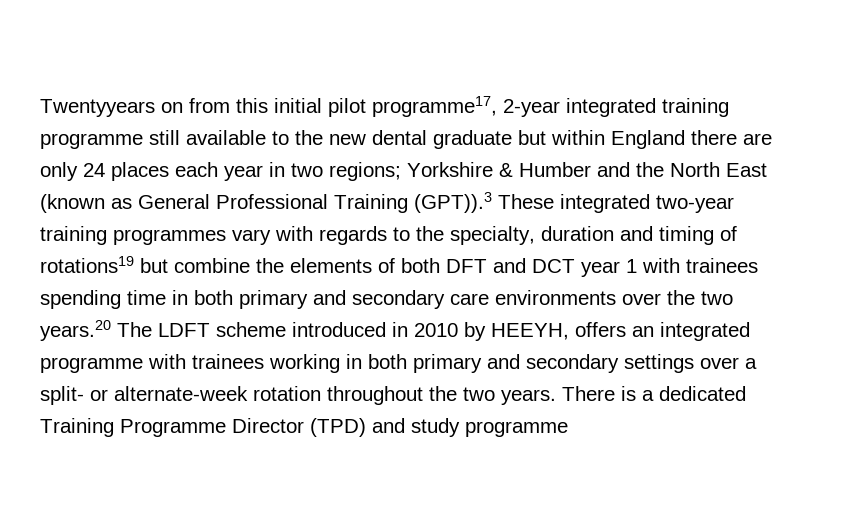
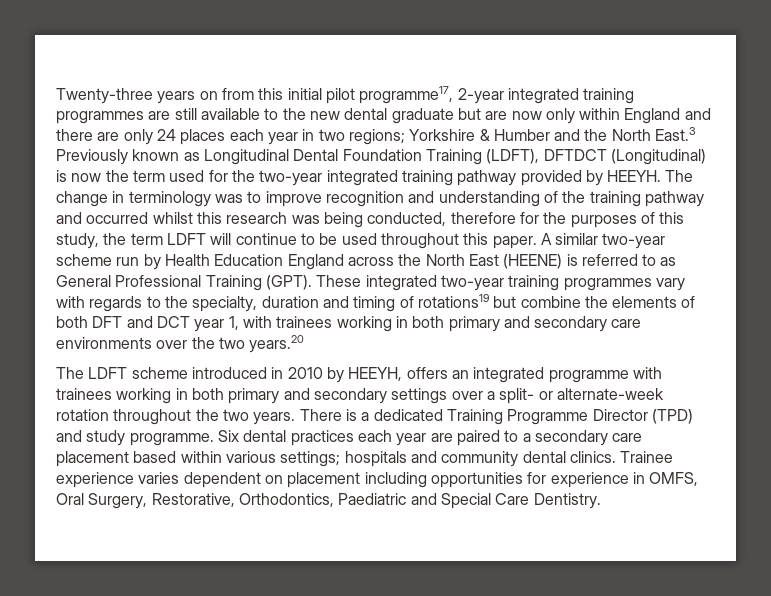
[40,99,155,117] Twentyyears -> [56,88,196,104] Twenty-three years
[40,133,143,149] programme -> [56,111,171,124] programmes are
(546, 137) none -> [485,108,575,124] are now only
(685, 139) none -> [684,108,711,120] and
[726,163,767,177] [40,194,105,213] East (known -> [655,127,697,141] [56,149,706,165] [56,170,694,186] [56,191,704,207] [56,212,685,228] [56,233,666,249] [56,254,657,270] East.3 Previously known as Longitudinal Dental Foundation Training (LDFT), DFTDCT (Longitudinal) is now the term used for the two-year integrated training pathway provided by HEEYH. The change in terminology was to improve recognition and understanding of the training pathway and occurred whilst this research was being conducted, therefore for the purposes of this study, the term LDFT will continue to be used throughout this paper. A similar two-year scheme run by Health Education England across the North East (HEENE) is referred to
[414,192,492,213] (GPT)).3 -> [265,275,312,290] (GPT).
[626,258,758,273] [40,290,166,309] 1 with trainees spending time -> [228,316,392,332] 1, with trainees working
(111, 330) none -> (305, 344) //
[465,421,568,437] programme -> [129,430,643,446] [56,451,674,467] [56,472,699,488] [56,493,601,509] programme. Six dental practices each year are paired to a secondary care placement based within various settings; hospitals and community dental clinics. Trainee experience varies dependent on placement including opportunities for experience in OMFS, Oral Surgery, Restorative, Orthodontics, Paediatric and Special Care Dentistry.

